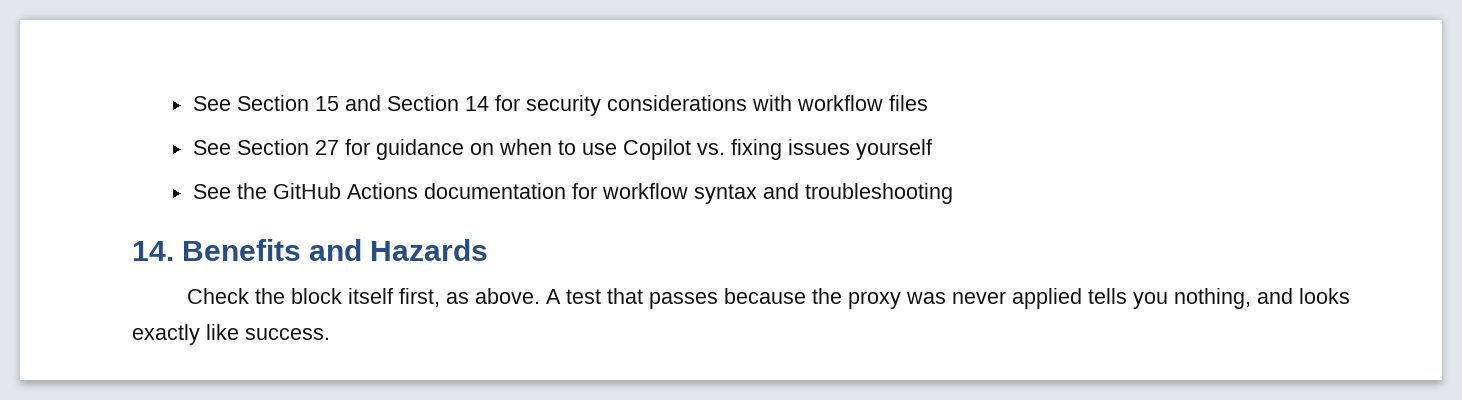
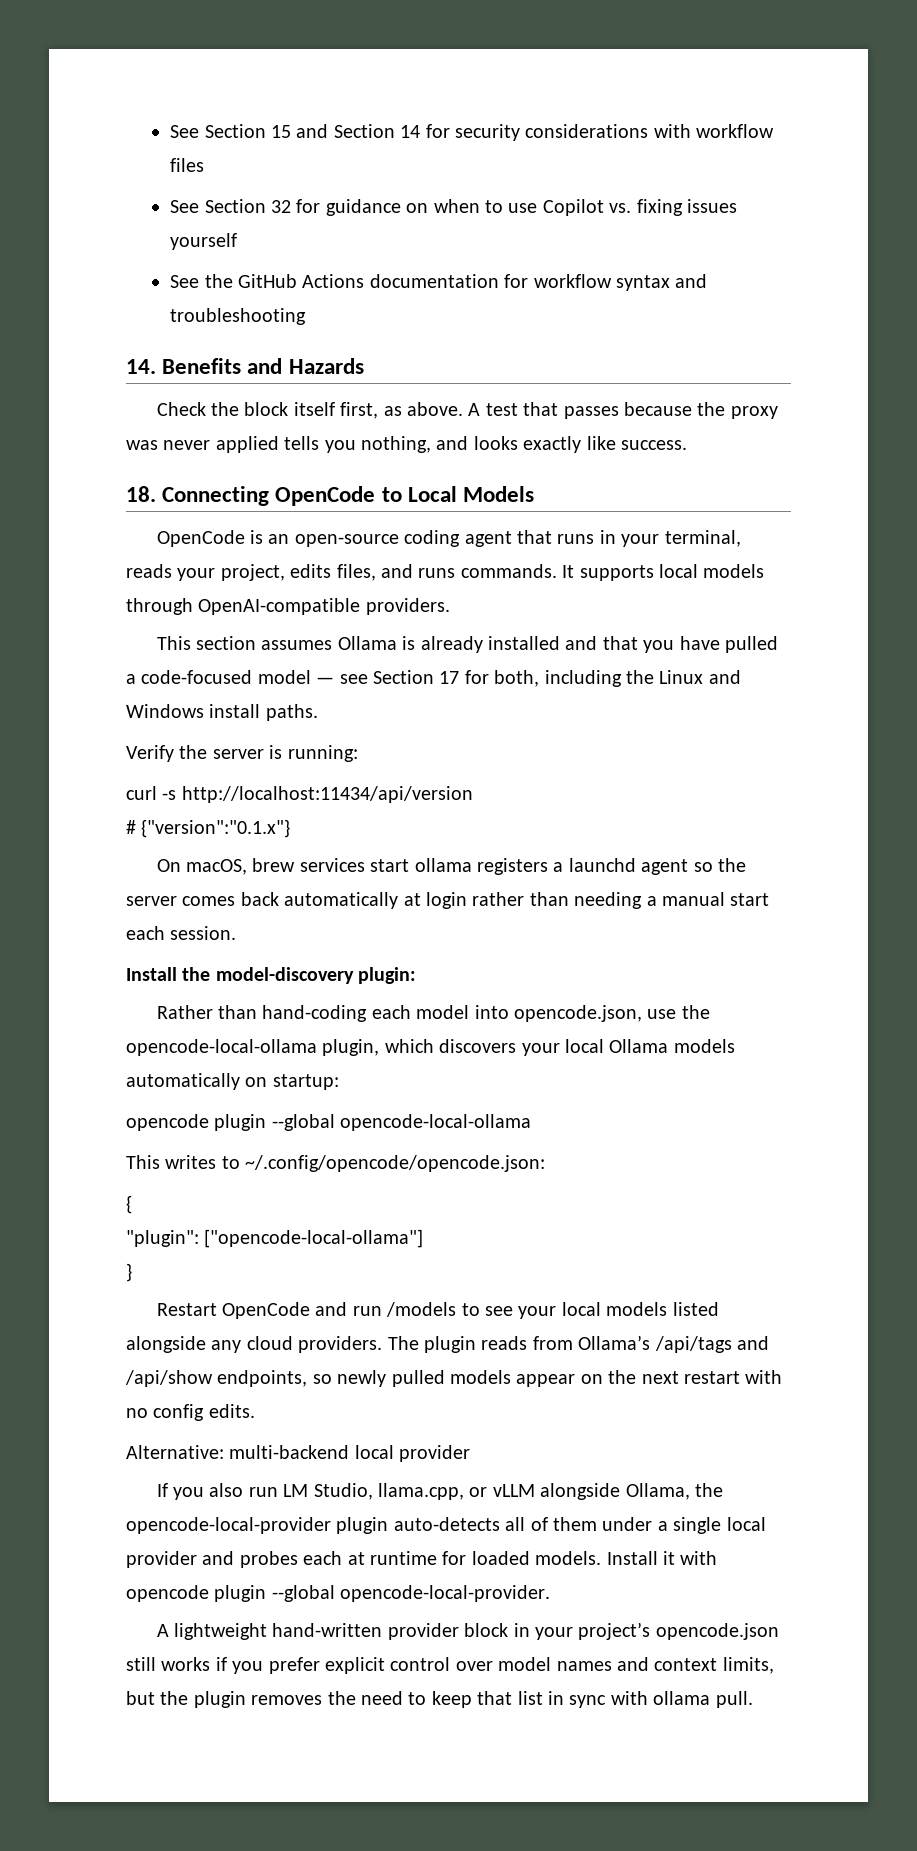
[314,140,339,155] 27 -> [271,200,292,213] 32
(330, 334) none -> [126,486,535,506] [156,530,741,547] [126,564,765,581] [126,598,450,615] [156,636,778,653] [126,670,741,687] [126,704,318,721] [126,745,358,762] [126,786,473,803] [126,819,291,838] [156,858,746,875] [126,892,770,909] [126,926,237,940] [126,967,417,984] [156,1005,710,1022] [126,1039,735,1056] [126,1073,339,1090] [126,1114,532,1131] [126,1155,546,1172] [126,1195,132,1214] [126,1229,424,1248] [126,1263,132,1282] [156,1302,719,1319] [126,1335,769,1353] [125,1370,783,1387] [126,1404,255,1421] [126,1445,471,1462] [156,1483,723,1500] [126,1517,766,1534] [126,1551,718,1568] [126,1585,551,1602] [156,1622,779,1640] [126,1657,774,1674] [126,1691,753,1708] // 18. Connecting OpenCode to Local Models // OpenCode is an open-source coding agent that runs in your terminal, reads your project, edits files, and runs commands. It supports local models through OpenAI-compatible providers. // This section assumes Ollama is already installed and that you have pulled a code-focused model — see Section 17 for both, including the Linux and Windows install paths. // Verify the server is running: // curl -s http://localhost:11434/api/version // # {"version":"0.1.x"} // On macOS, brew services start ollama registers a launchd agent so the server comes back automatically at login rather than needing a manual start each session. // Install the model-discovery plugin: // Rather than hand-coding each model into opencode.json, use the opencode-local-ollama plugin, which discovers your local Ollama models automatically on startup: // opencode plugin --global opencode-local-ollama // This writes to ~/.config/opencode/opencode.json: // { // "plugin": ["opencode-local-ollama"] // } // Restart OpenCode and run /models to see your local models listed alongside any cloud providers. The plugin reads from Ollama’s /api/tags and /api/show endpoints, so newly pulled models appear on the next restart with no config edits. // Alternative: multi-backend local provider // If you also run LM Studio, llama.cpp, or vLLM alongside Ollama, the opencode-local-provider plugin auto-detects all of them under a single local provider and probes each at runtime for loaded models. Install it with opencode plugin --global opencode-local-provider. // A lightweight hand-written provider block in your project’s opencode.json still works if you prefer explicit control over model names and context limits, but the plugin removes the need to keep that list in sync with ollama pull.

